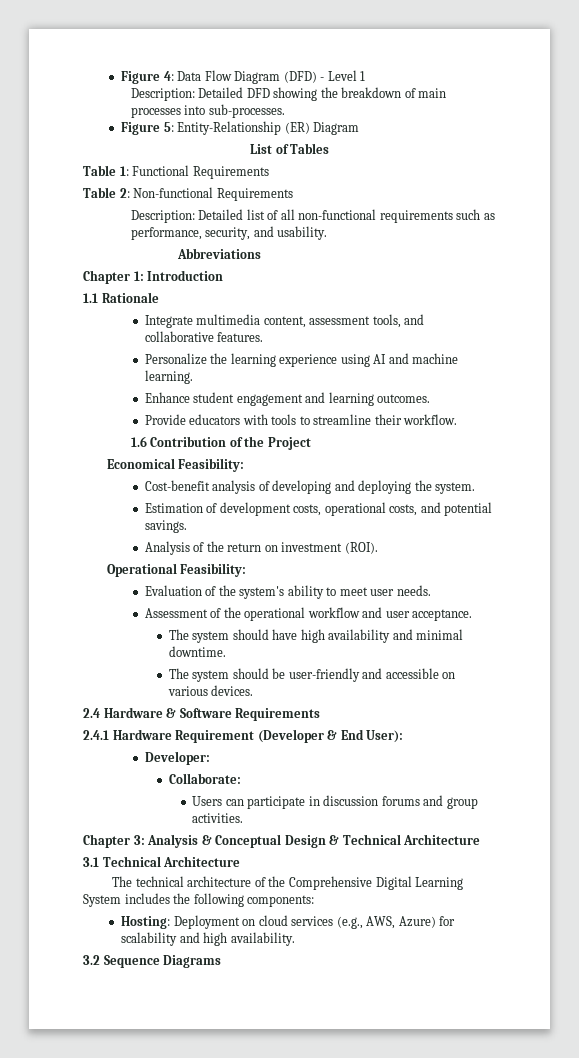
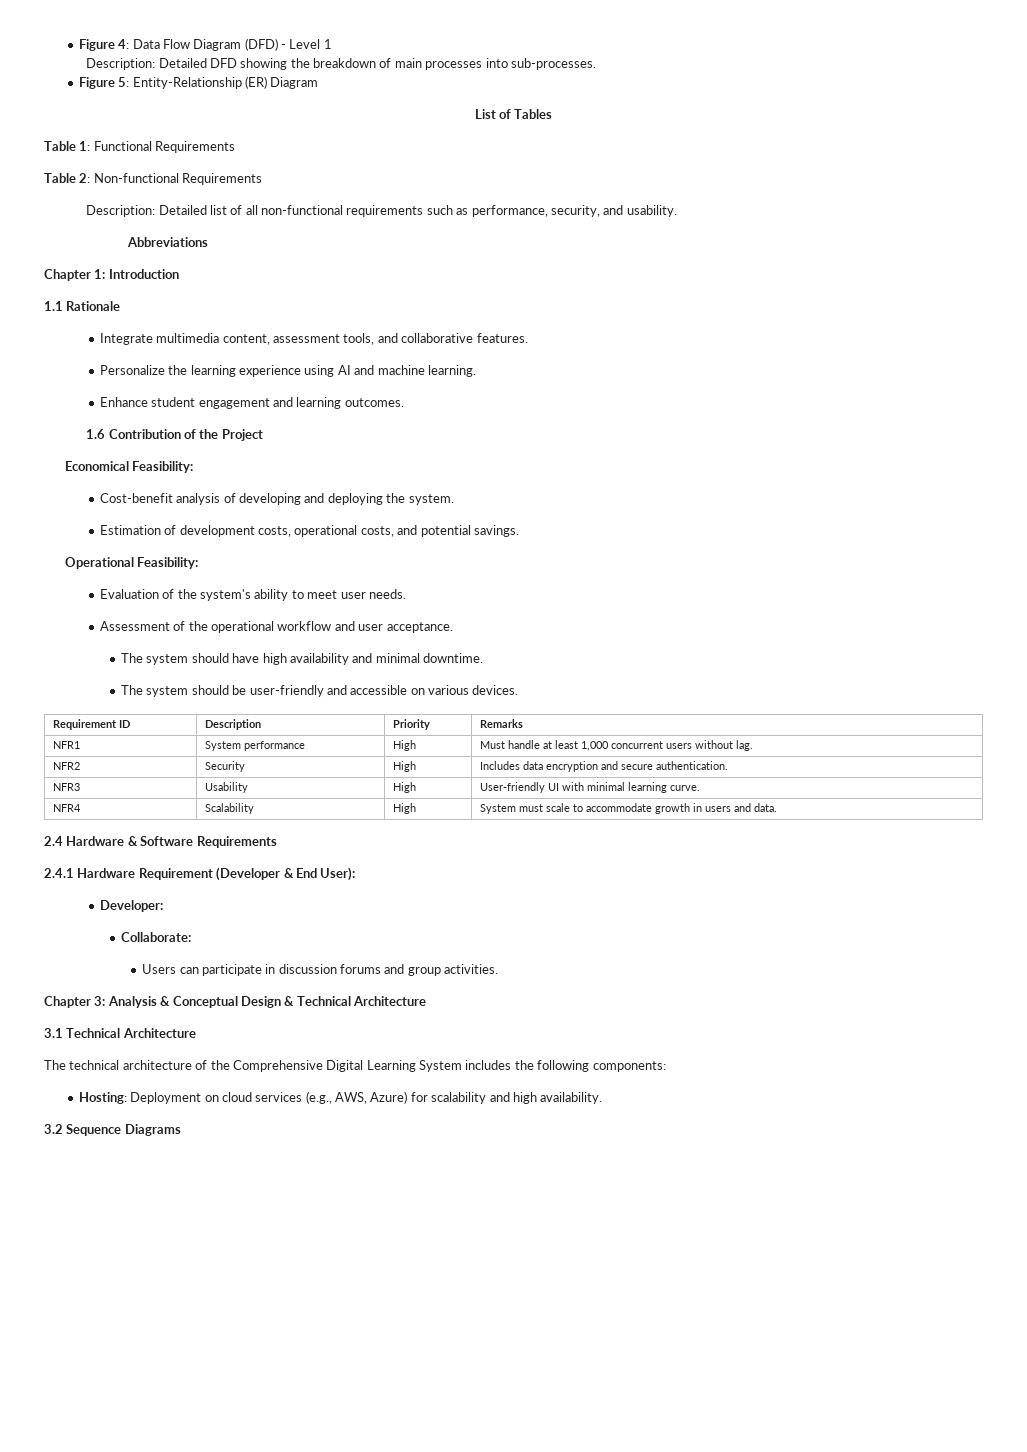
[144,414,458,425] // Provide educators with tools to streamline their workflow. -> (404, 402) none
[144,541,378,555] // Analysis of the return on investment (ROI). -> (519, 531) none
(254, 690) none -> [52,719,130,730] [204,719,261,730] [392,719,430,730] [479,719,523,728] [52,741,80,749] [204,741,305,751] [392,740,416,751] [479,740,753,751] [52,762,80,770] [204,761,245,772] [392,761,416,772] [479,761,728,772] [52,783,80,791] [204,782,248,793] [392,782,416,793] [479,782,700,793] [52,804,81,812] [204,803,254,814] [392,803,416,814] [479,803,777,814] // Requirement ID | Description | Priority | Remarks // NFR1 | System performance | High | Must handle at least 1,000 concurrent users without lag. // NFR2 | Security | High | Includes data encryption and secure authentication. // NFR3 | Usability | High | User-friendly UI with minimal learning curve. // NFR4 | Scalability | High | System must scale to accommodate growth in users and data.

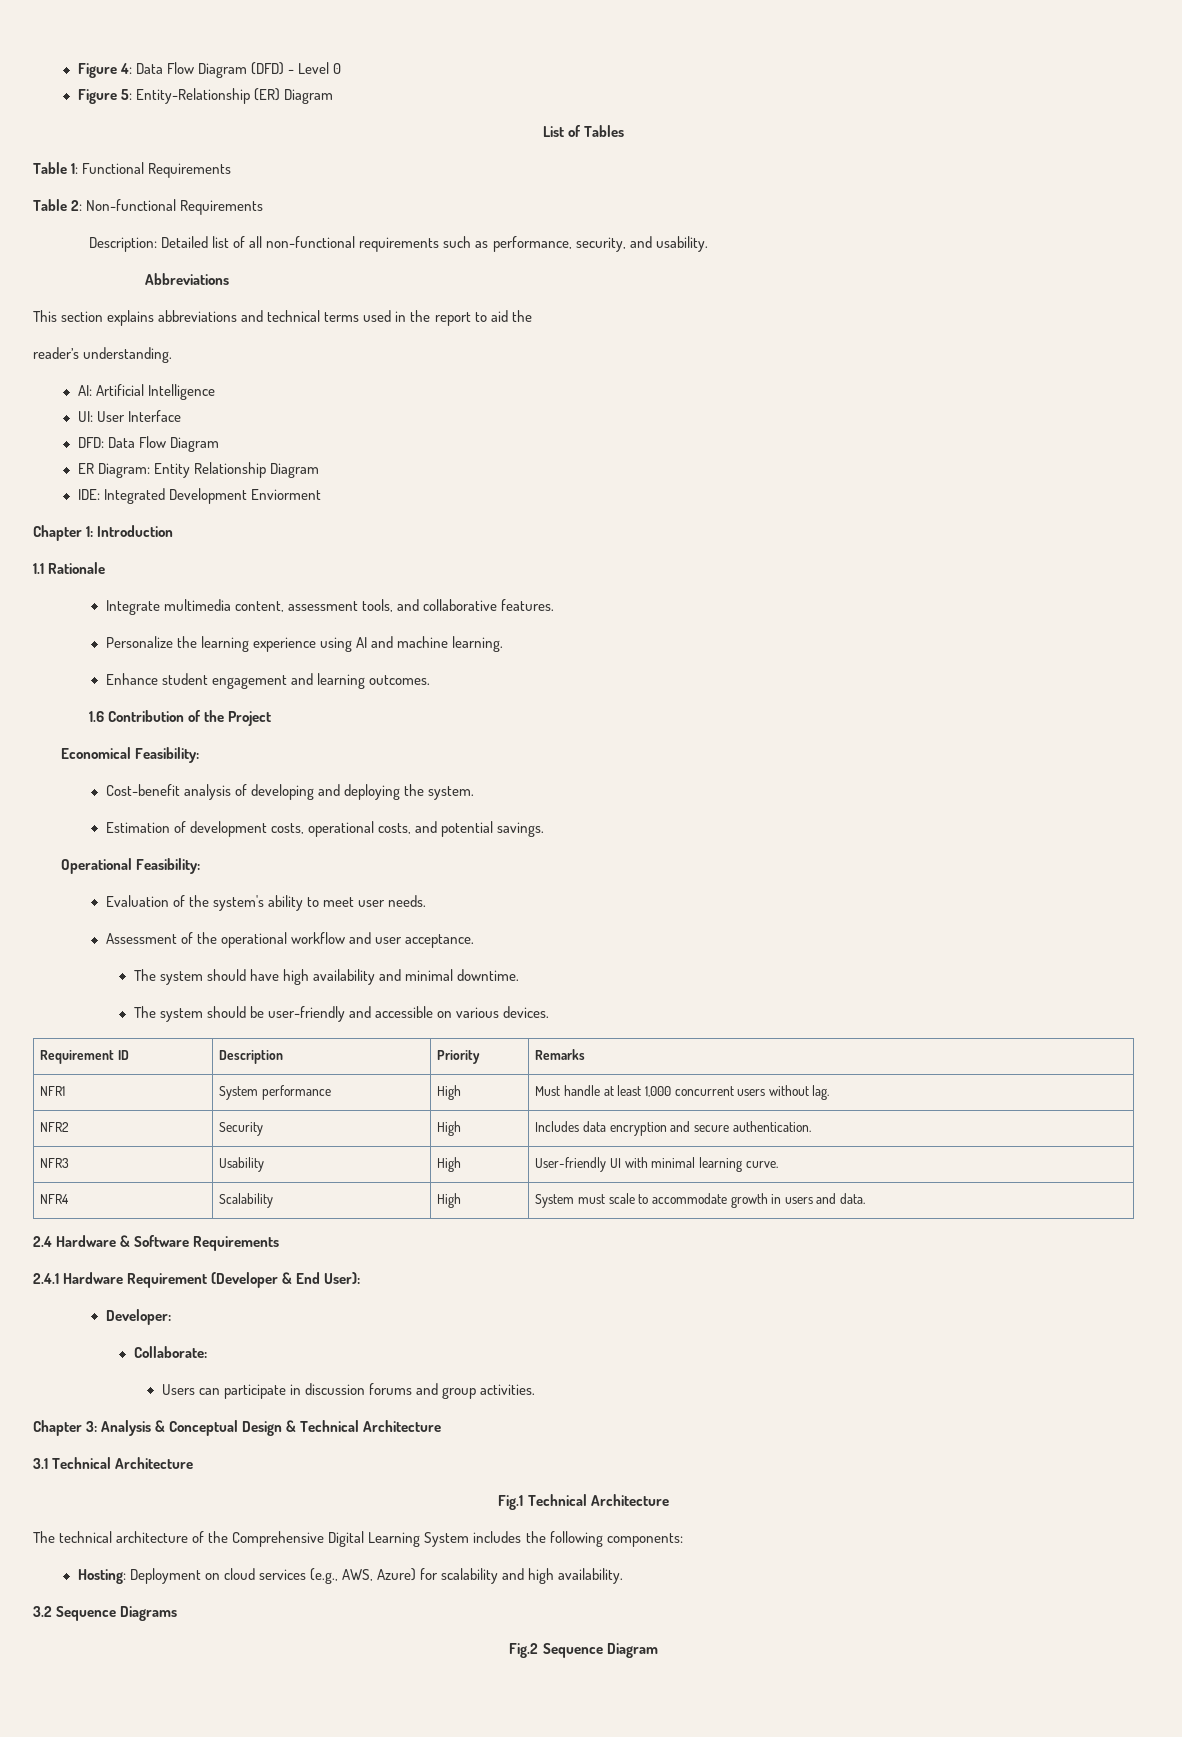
[323,39,332,49] [86,58,596,70] 1 // Description: Detailed DFD showing the breakdown of main processes into sub-processes. -> [332,63,341,74] 0
(209, 242) none -> [33,310,532,326] [33,347,173,363] [77,384,215,400] [77,410,181,422] [77,436,219,452] [77,462,319,478] [77,488,321,504] // This section explains abbreviations and technical terms used in the report to aid the // reader’s understanding. // AI: Artificial Intelligence // UI: User Interface // DFD: Data Flow Diagram // ER Diagram: Entity Relationship Diagram // IDE: Integrated Development Enviorment
(196, 1033) none -> [498,1494,669,1510] // Fig.1 Technical Architecture
(181, 1130) none -> [509,1643,658,1658] // Fig.2 Sequence Diagram

